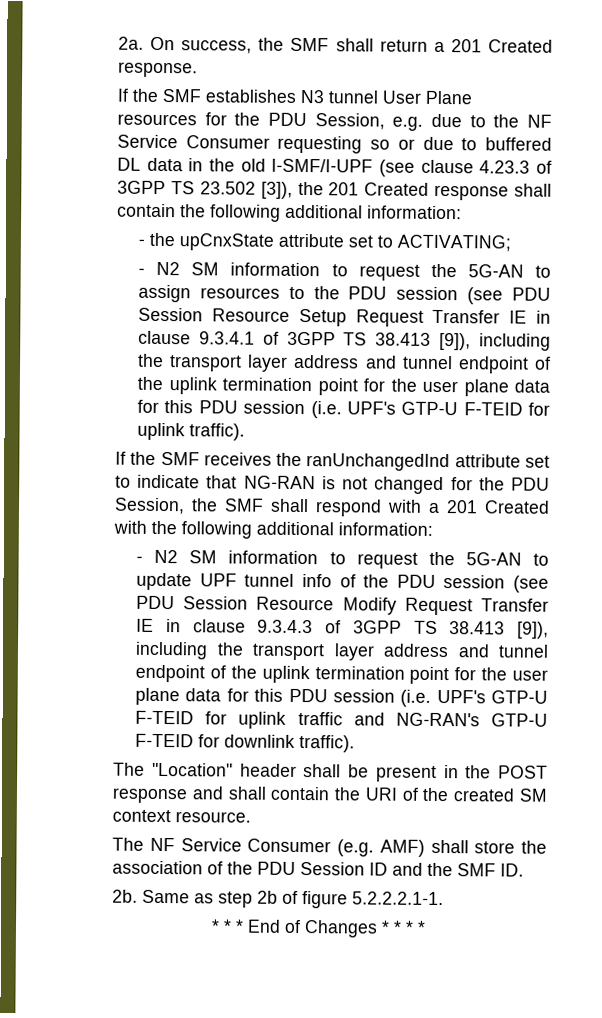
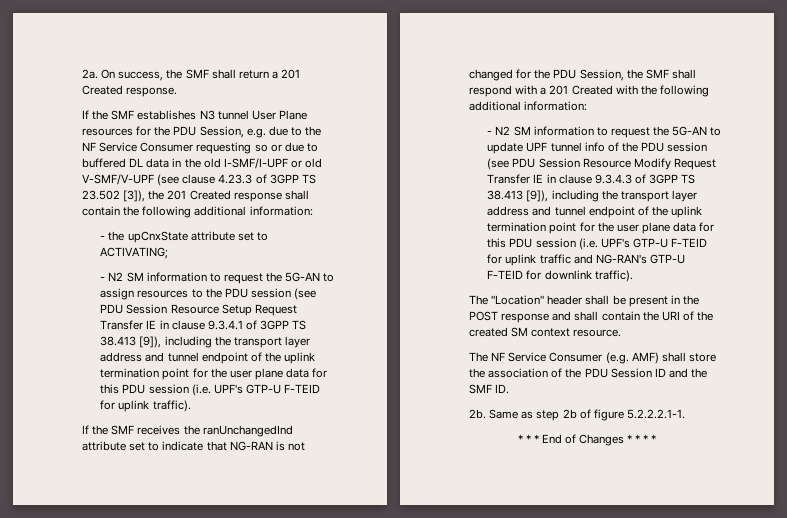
(374, 165) none -> [290,158,322,168] [82,174,155,185] or old V-SMF/V-UPF

